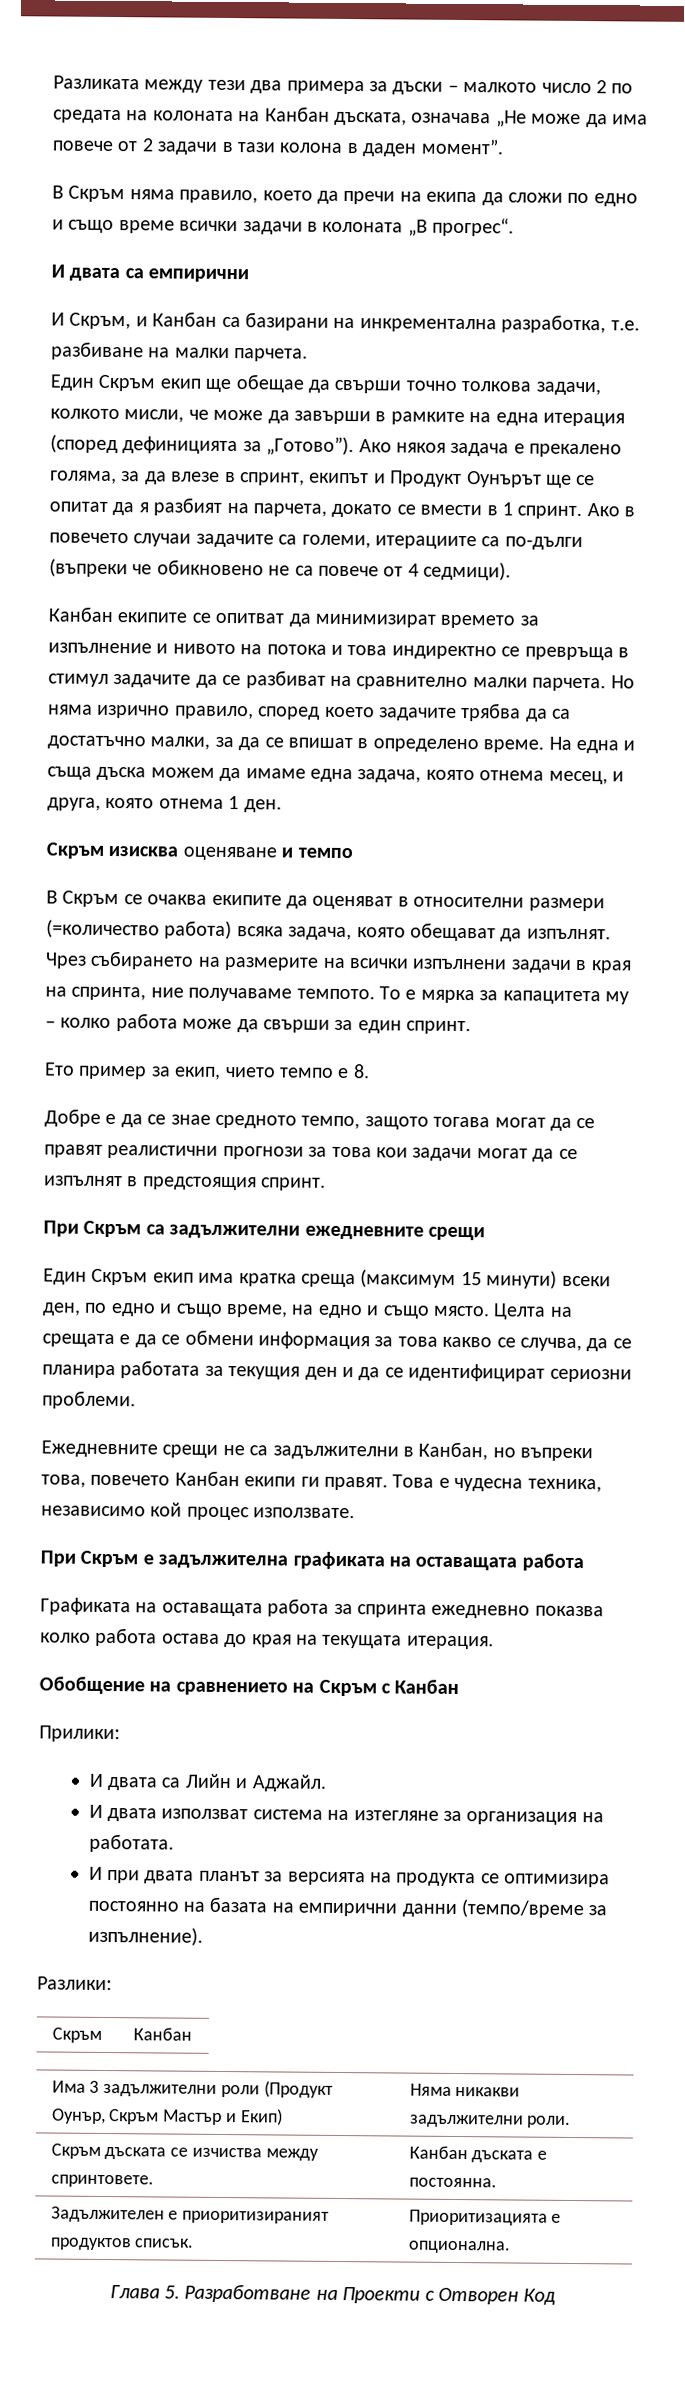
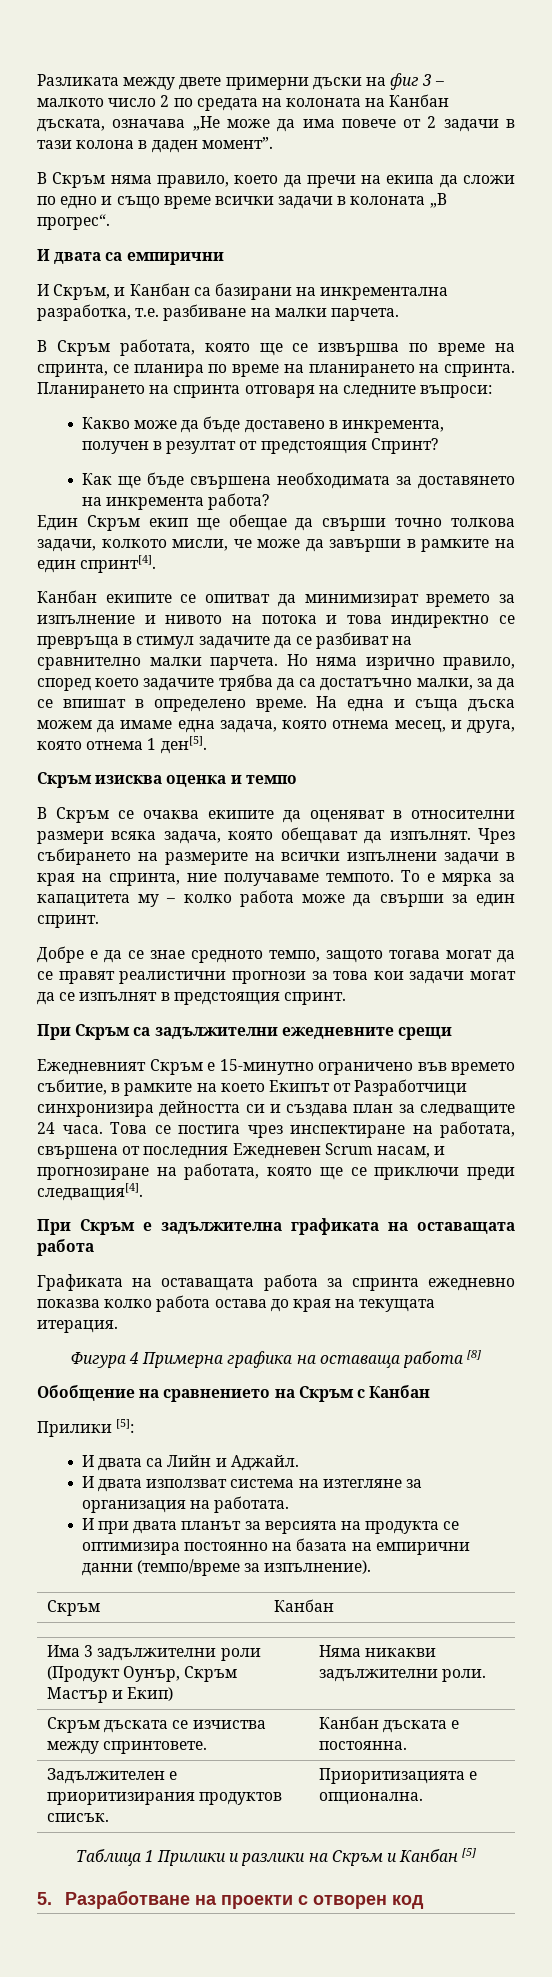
[207,79,444,95] тези два примера за дъски -> [179,73,433,90] двете примерни дъски на фиг 3
(309, 355) none -> [37,339,516,356] [37,364,515,377] [37,382,493,398] [81,416,444,433] [81,438,438,454] [81,472,515,489] [81,493,270,510] // В Скръм работата, която ще се извършва по време на спринта, се планира по време на планирането на спринта. Планирането на спринта отговаря на следните въпроси: // Какво може да бъде доставено в инкремента, получен в резултат от предстоящия Спринт? // Как ще бъде свършена необходимата за доставянето на инкремента работа?
[495,412,625,427] [50,434,623,458] [50,470,596,488] [49,497,636,520] [49,532,583,551] [49,558,512,581] една итерация (според дефиницията за „Готово”). Ако някоя задача е прекалено голяма, за да влезе в спринт, екипът и Продукт Оунърът ще се опитат да я разбият на парчета, докато се вмести в 1 спринт. Ако в повечето случаи задачите са големи, итерациите са по-дълги (въпреки че обикновено не са повече от 4 седмици). -> [37,555,157,573] един спринт[4].
[243,799,282,813] ден. -> [160,736,207,754] ден[5].
[182,846,277,861] оценяване -> [166,775,227,787] оценка
[46,919,233,940] (=количество работа) -> (104, 837) none
[44,1062,370,1080] // Ето пример за екип, чието темпо е 8. -> (99, 921) none
[43,1268,611,1289] [42,1302,573,1320] [42,1329,632,1352] [42,1360,632,1383] [42,1390,136,1410] [41,1440,594,1462] [41,1470,602,1493] [41,1502,356,1521] Един Скръм екип има кратка среща (максимум 15 минути) всеки ден, по едно и също време, на едно и също място. Целта на срещата е да се обмени информация за това какво се случва, да се планира работата за текущия ден и да се идентифицират сериозни проблеми. // Ежедневните срещи не са задължителни в Канбан, но въпреки това, повечето Канбан екипи ги правят. Това е чудесна техника, независимо кой процес използвате. -> [37,1059,515,1075] [37,1079,468,1096] [37,1101,515,1117] [37,1121,515,1138] [37,1143,446,1159] [37,1163,515,1180] [37,1183,143,1201] Ежедневният Скръм е 15-минутно ограничено във времето събитие, в рамките на което Екипът от Разработчици синхронизира дейността си и създава план за следващите 24 часа. Това се постига чрез инспектиране на работата, свършена от последния Ежедневен Scrum насам, и прогнозиране на работата, която ще се приключи преди следващия[4].
(494, 1642) none -> [70,1350,482,1368] // Фигура 4 Примерна графика на оставаща работа [8]
[39,1725,120,1743] Прилики: -> [37,1419,135,1437] Прилики [5]:
[37,1976,112,1991] // Разлики: -> (372, 1567) none
[182,2210,330,2224] приоритизираният -> [47,1792,196,1805] приоритизирания
[109,2283,557,2305] Глава 5. Разработване на Проекти с Отворен Код -> [75,1848,477,1866] [37,1890,424,1909] Таблица 1 Прилики и разлики на Скръм и Канбан [5] // 5. Разработване на проекти с отворен код

